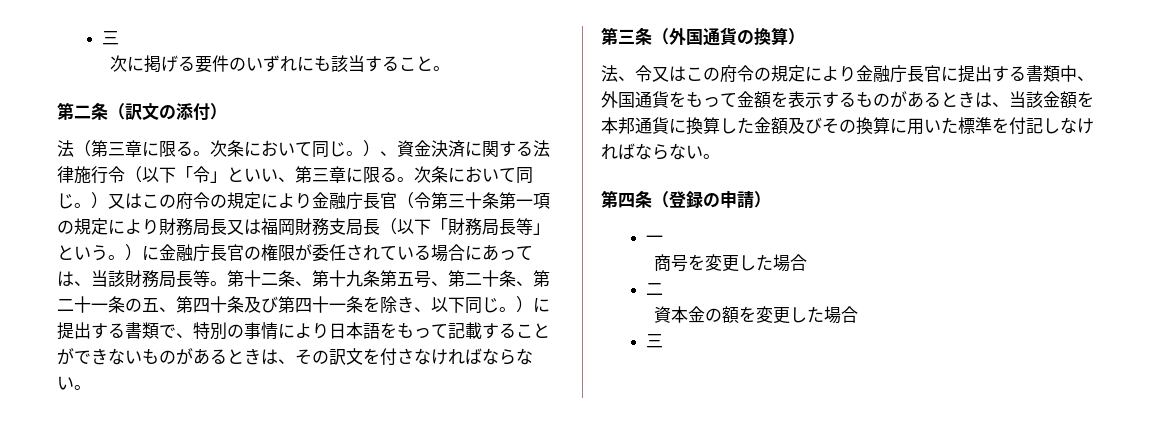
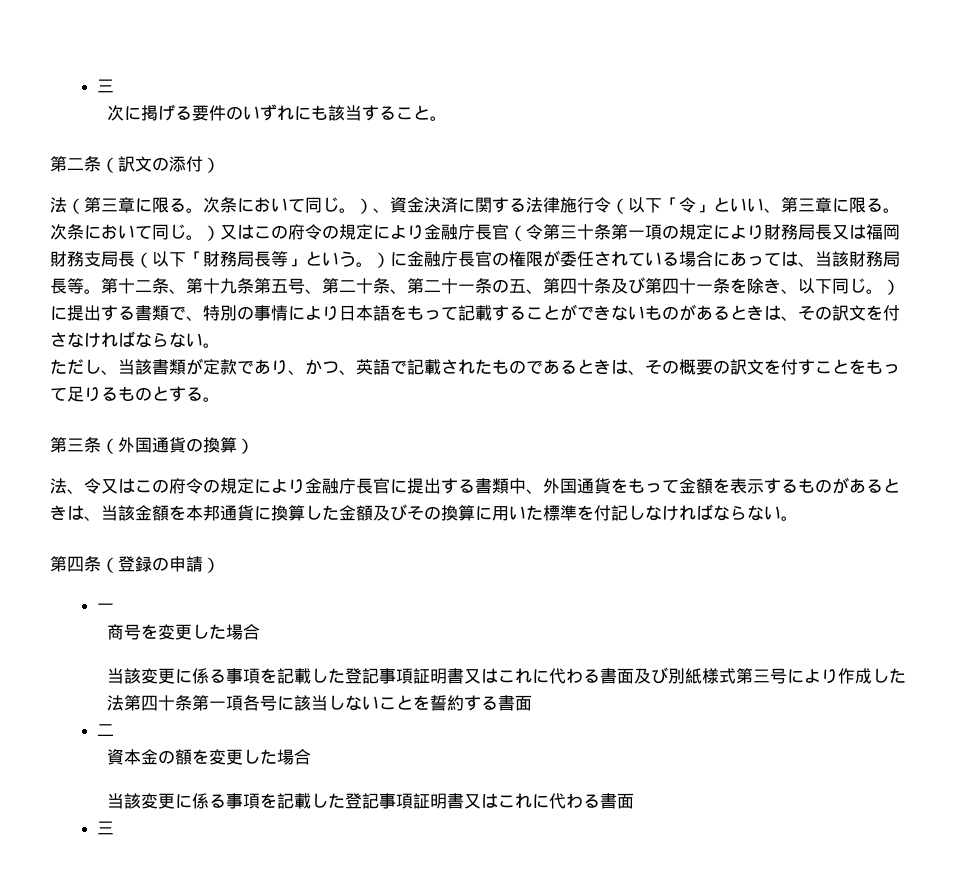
(91, 387) none -> [50,358,900,375] [50,386,220,402] // ただし、当該書類が定款であり、かつ、英語で記載されたものであるときは、その概要の訳文を付すことをもって足りるものとする。
(807, 262) none -> [107,667,907,684] [107,695,533,711] // 当該変更に係る事項を記載した登記事項証明書又はこれに代わる書面及び別紙様式第三号により作成した法第四十条第一項各号に該当しないことを誓約する書面
(858, 314) none -> [107,793,635,809] // 当該変更に係る事項を記載した登記事項証明書又はこれに代わる書面

